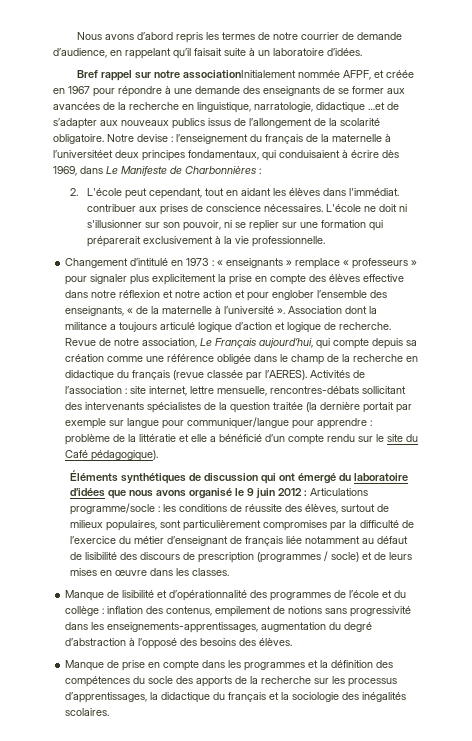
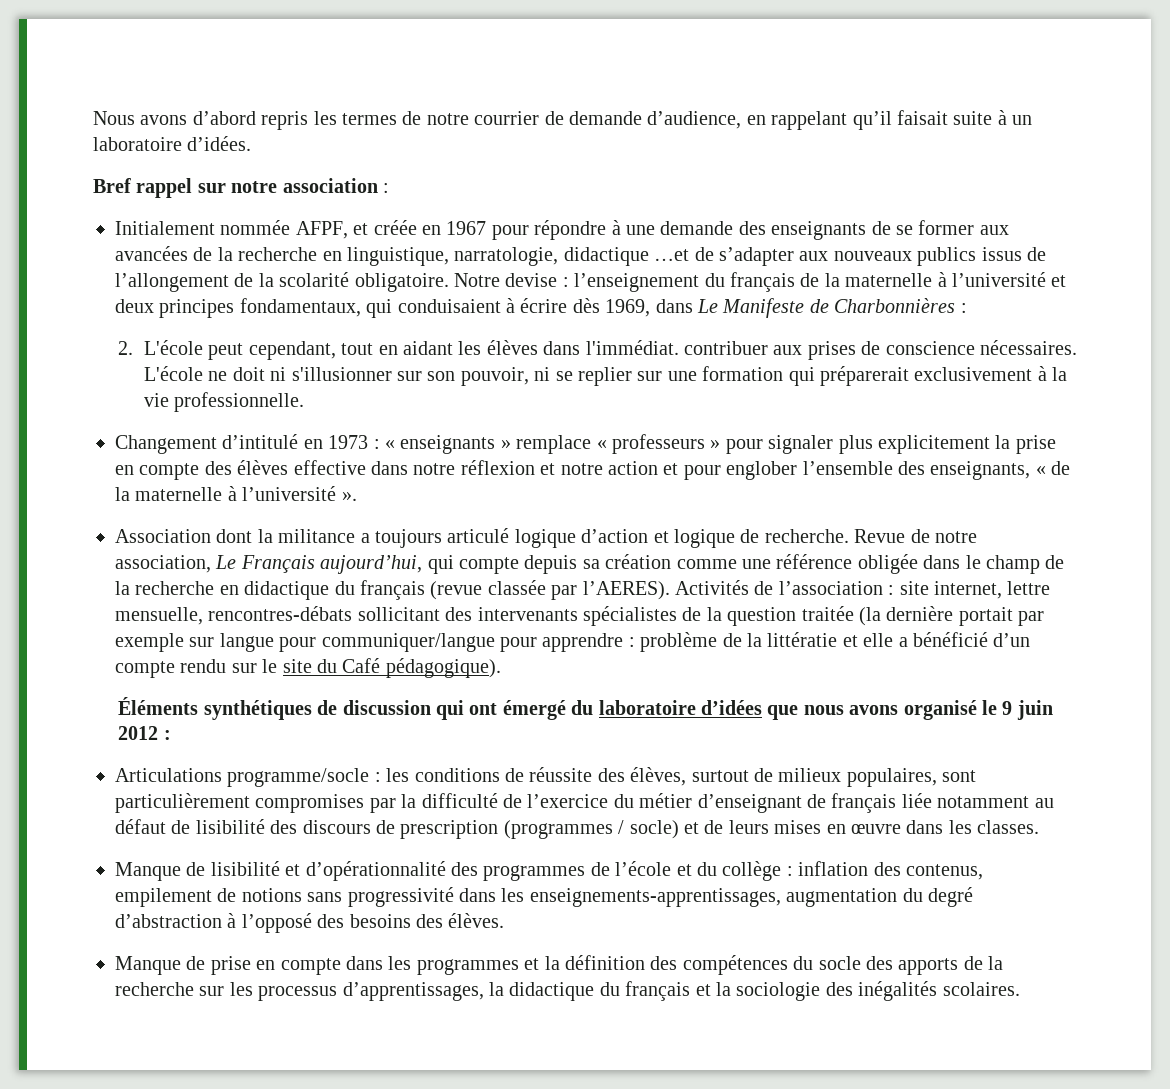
[183,70,297,79] associationInitialement -> [282,178,389,193] [115,221,215,235] association : // Initialement
[53,150,113,158] l’universitéet -> [951,272,1067,287] l’université et
(286, 311) none -> (357, 496) //
(308, 493) none -> (171, 735) //

